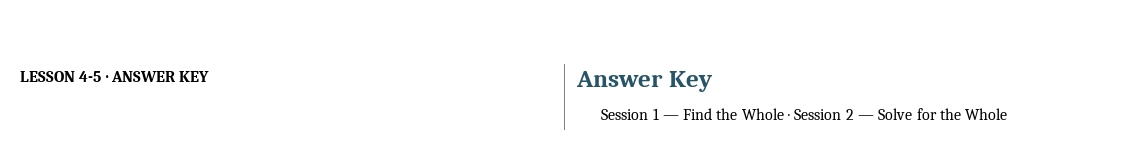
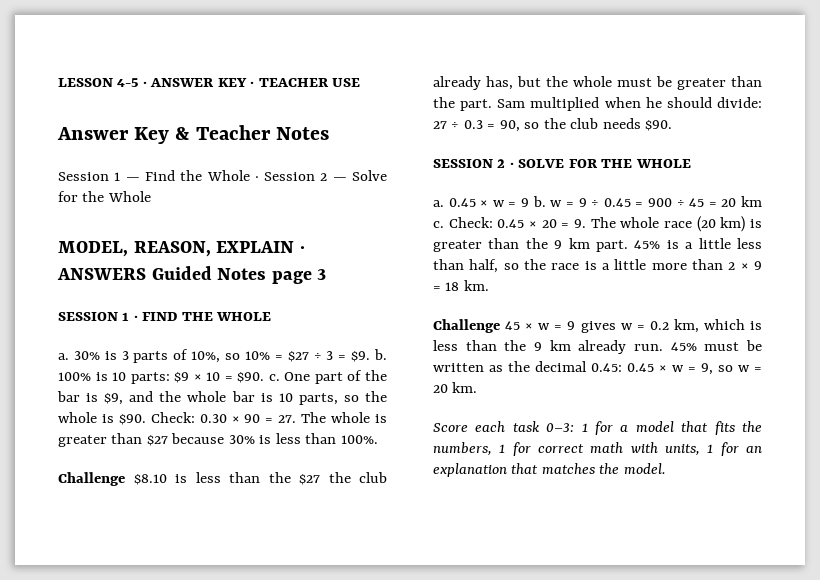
(210, 76) none -> [250,78,361,87] · TEACHER USE
(713, 81) none -> [175,125,329,140] & Teacher Notes
(1008, 114) none -> [58,241,305,257] [57,266,327,284] [58,312,272,321] [58,349,388,363] [58,370,388,384] [57,391,387,405] [58,412,387,425] [58,433,378,447] [58,472,387,486] [433,76,762,90] [433,97,762,111] [433,118,673,132] [433,159,691,168] [433,196,762,207] [433,216,762,232] [433,238,762,252] [433,259,762,273] [433,280,489,291] [433,319,762,333] [433,340,762,354] [433,361,762,375] [433,382,478,393] [433,421,762,435] [433,442,762,456] [433,463,666,477] // MODEL, REASON, EXPLAIN · ANSWERS Guided Notes page 3 // SESSION 1 · FIND THE WHOLE // a. 30% is 3 parts of 10%, so 10% = $27 ÷ 3 = $9. b. 100% is 10 parts: $9 × 10 = $90. c. One part of the bar is $9, and the whole bar is 10 parts, so the whole is $90. Check: 0.30 × 90 = 27. The whole is greater than $27 because 30% is less than 100%. // Challenge $8.10 is less than the $27 the club already has, but the whole must be greater than the part. Sam multiplied when he should divide: 27 ÷ 0.3 = 90, so the club needs $90. // SESSION 2 · SOLVE FOR THE WHOLE // a. 0.45 × w = 9 b. w = 9 ÷ 0.45 = 900 ÷ 45 = 20 km c. Check: 0.45 × 20 = 9. The whole race (20 km) is greater than the 9 km part. 45% is a little less than half, so the race is a little more than 2 × 9 = 18 km. // Challenge 45 × w = 9 gives w = 0.2 km, which is less than the 9 km already run. 45% must be written as the decimal 0.45: 0.45 × w = 9, so w = 20 km. // Score each task 0–3: 1 for a model that fits the numbers, 1 for correct math with units, 1 for an explanation that matches the model.

